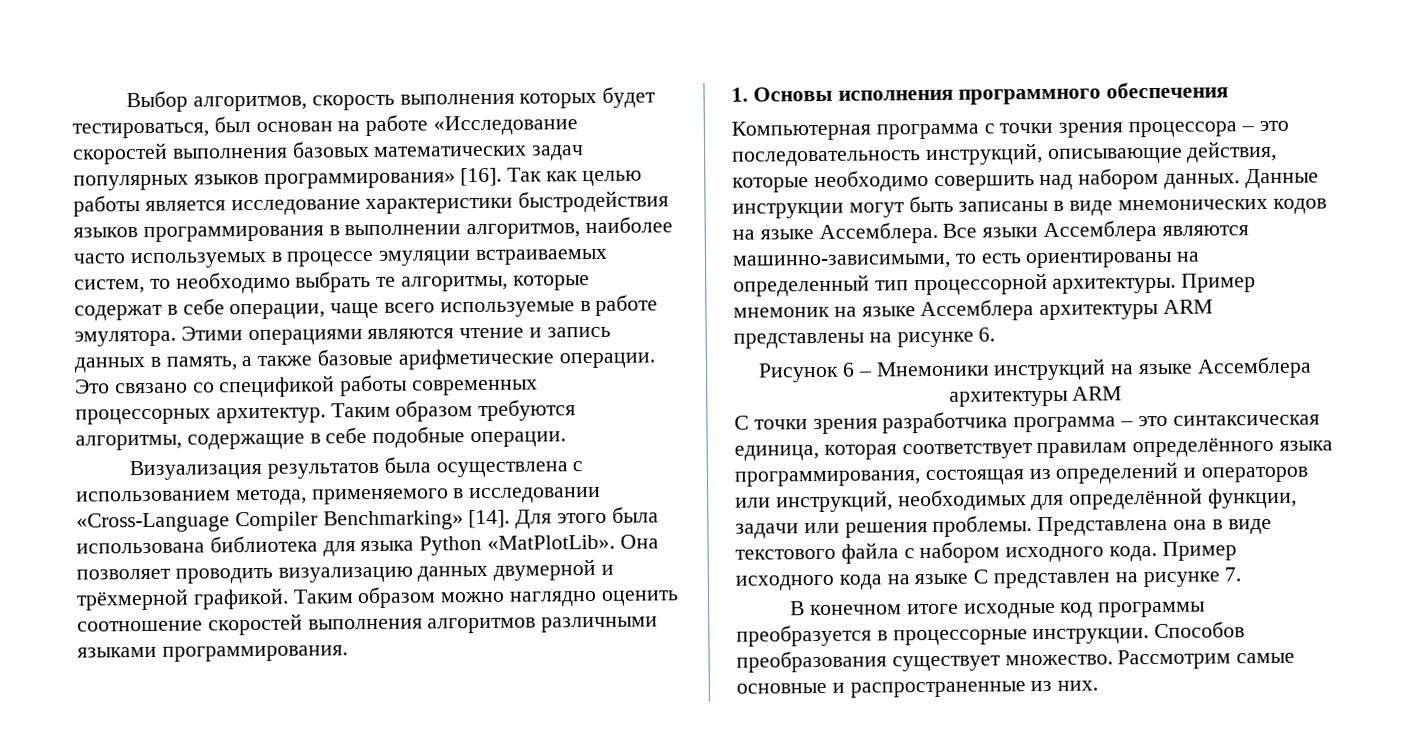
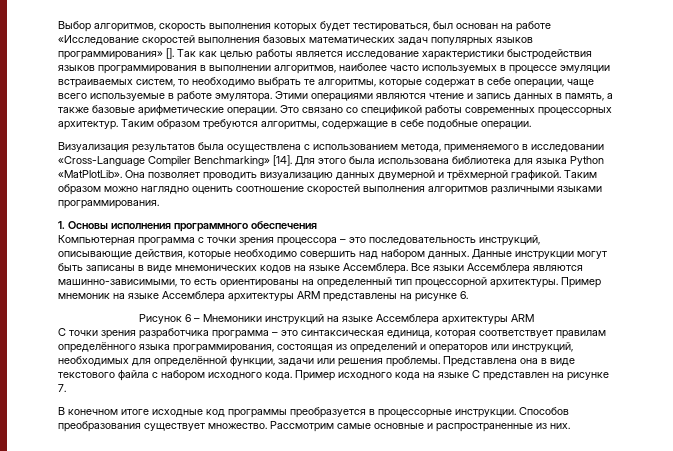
[460,167,503,187] [16]. -> [166,48,174,59] [].

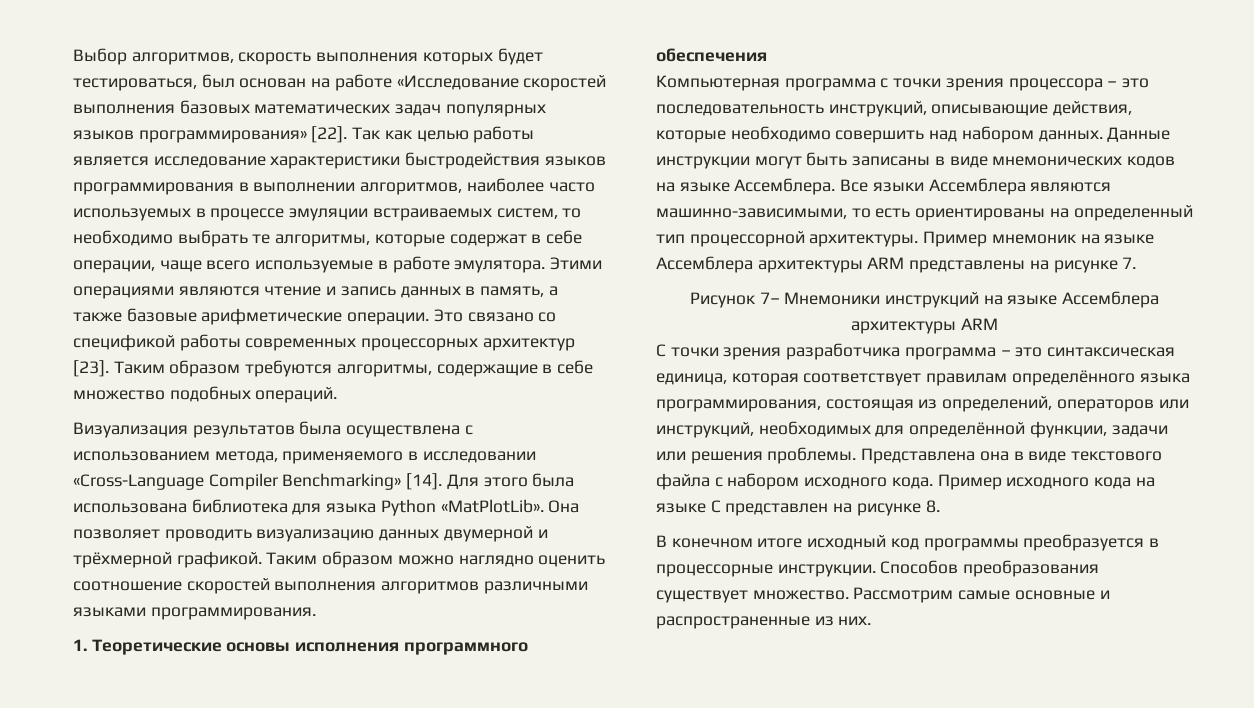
[166,48,174,59] []. -> [311,126,348,143] [22].
[58,121,118,130] архитектур. -> [482,338,575,351] [73,360,109,377] архитектур [23].
[427,119,531,130] подобные операции. -> [73,386,338,403] множество подобных операций.
[68,221,108,229] Основы -> [91,639,291,655] Теоретические основы
[460,291,468,299] 6. -> [1122,257,1137,269] 7.
[185,314,200,322] 6 – -> [759,292,780,304] 7–
[350,342,426,353] определений и -> [942,396,1053,412] определений,
[58,384,66,392] 7. -> [925,500,940,513] 8.
[152,409,203,417] исходные -> [807,535,887,550] исходный

